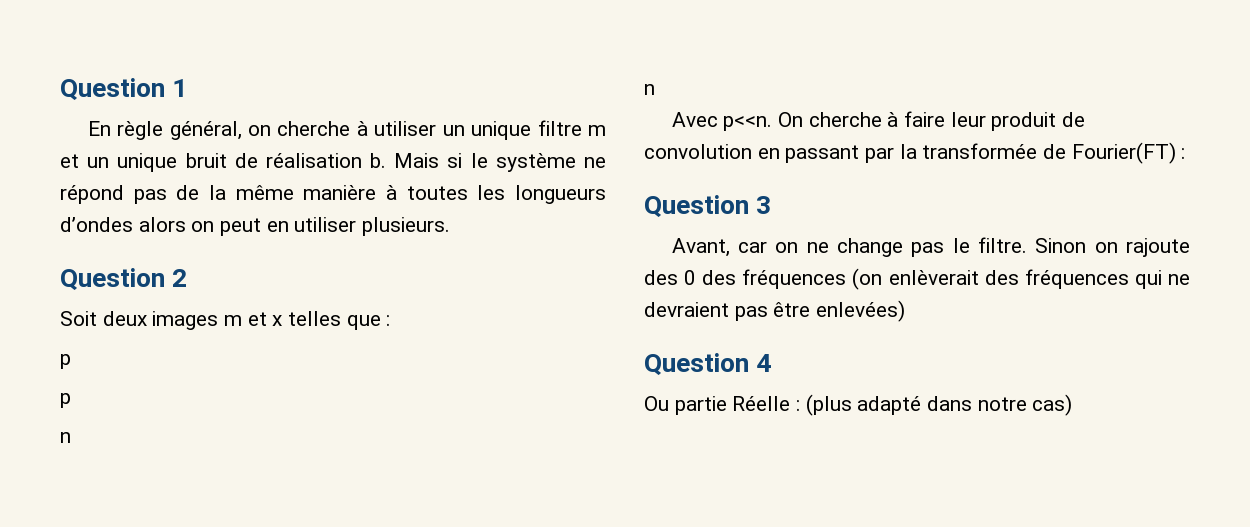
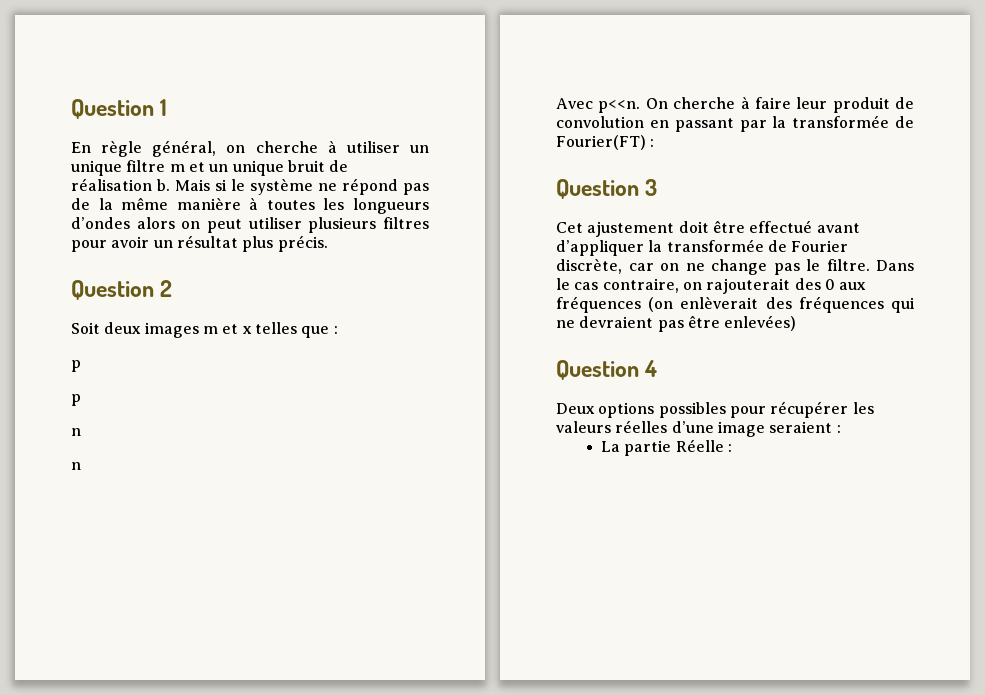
[266,217,451,236] en utiliser plusieurs. -> [248,217,429,233] [71,235,328,252] utiliser plusieurs filtres pour avoir un résultat plus précis.
[671,238,730,257] Avant, -> [556,220,860,237] [556,239,849,256] [556,259,622,274] Cet ajustement doit être effectué avant d’appliquer la transformée de Fourier discrète,
[1035,238,1190,257] Sinon on rajoute -> [876,260,914,271] [556,278,791,294] Dans le cas contraire, on rajouterait
[702,270,737,285] des -> [839,282,867,290] aux
[644,394,1073,416] Ou partie Réelle : (plus adapté dans notre cas) -> [556,401,874,418] [556,420,841,437] [601,439,733,456] Deux options possibles pour récupérer les valeurs réelles d’une image seraient : // La partie Réelle :

